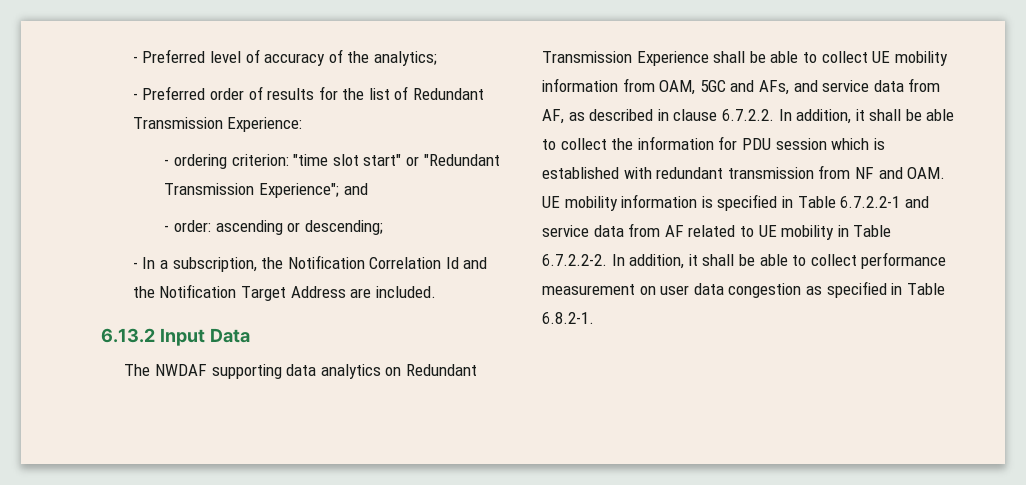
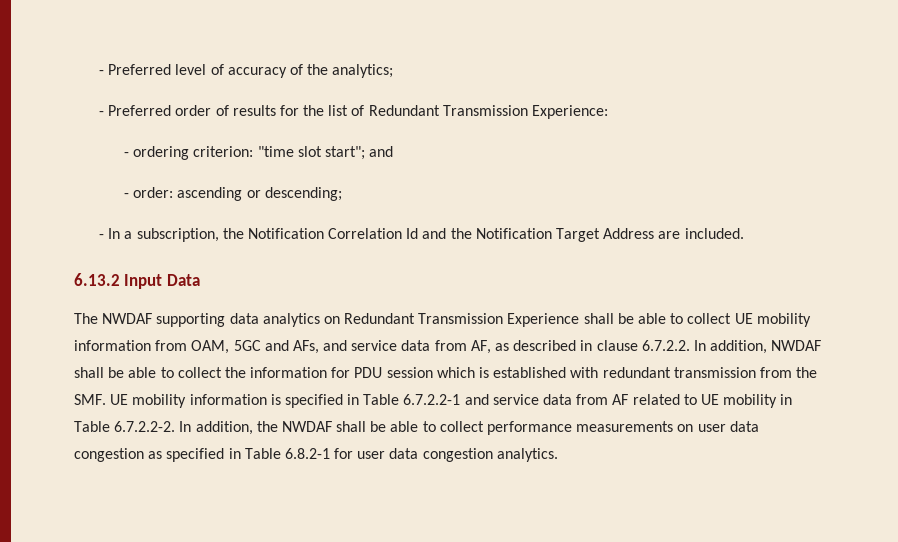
[363,154,500,166] [164,183,340,198] start" or "Redundant Transmission Experience"; -> [324,146,365,160] start";
[855,109,865,121] it -> [771,340,822,351] NWDAF
[854,167,946,179] NF and OAM. -> [796,367,818,378] [74,394,106,405] the SMF.
[688,254,698,266] it -> [256,421,332,432] the NWDAF
[542,284,635,295] measurement -> [576,421,674,432] measurements
[542,312,594,324] 6.8.2-1. -> [284,448,558,462] 6.8.2-1 for user data congestion analytics.

